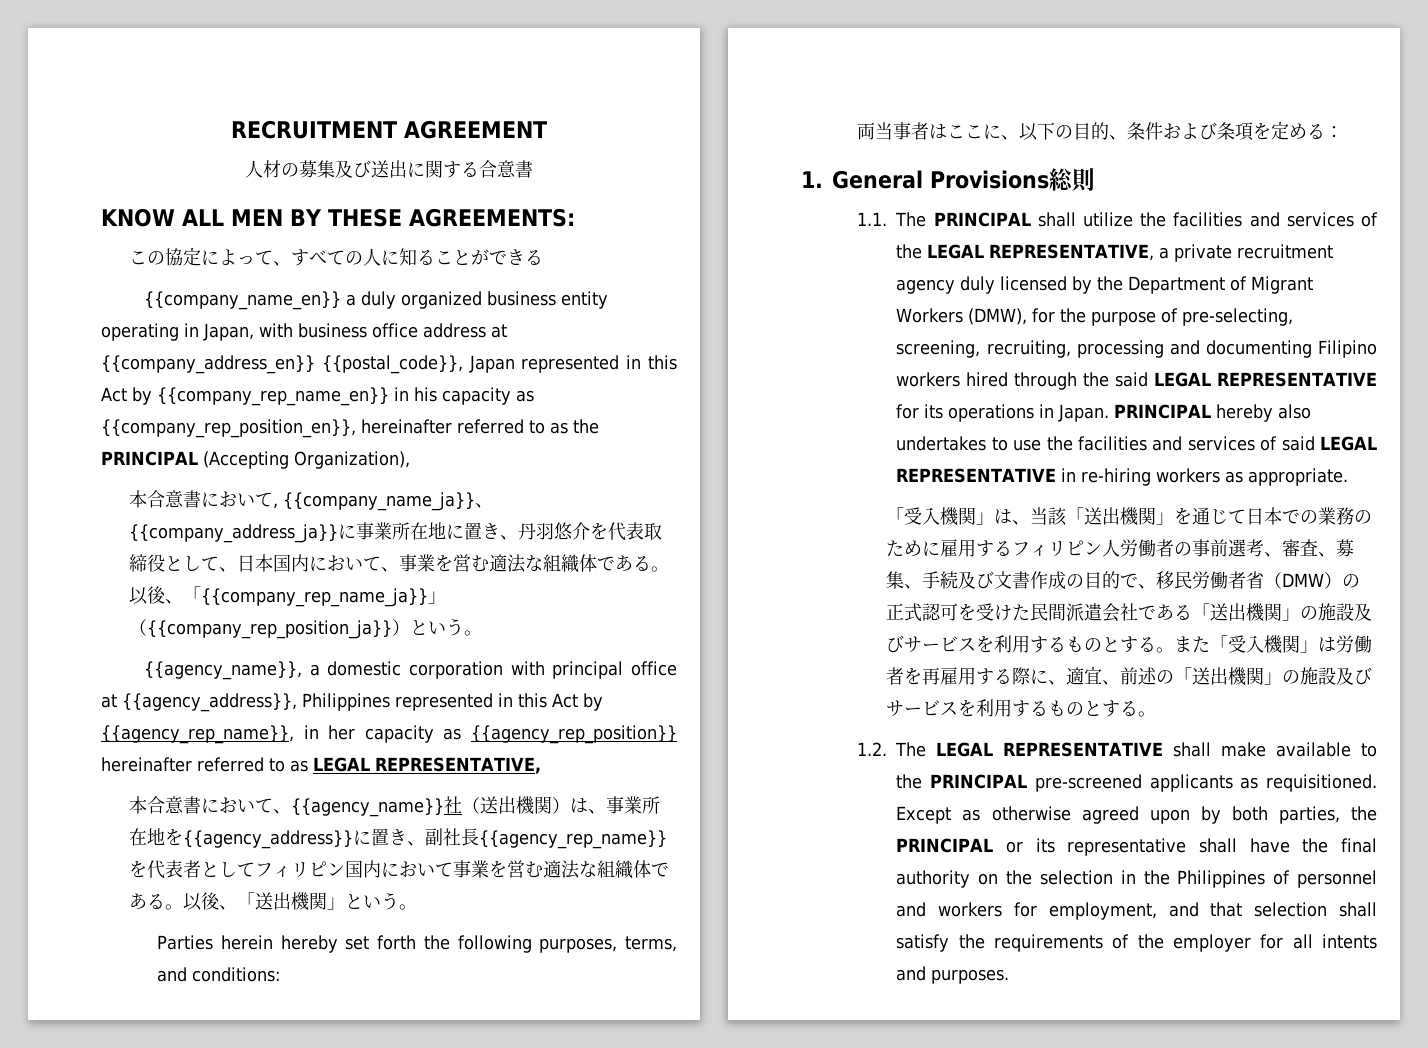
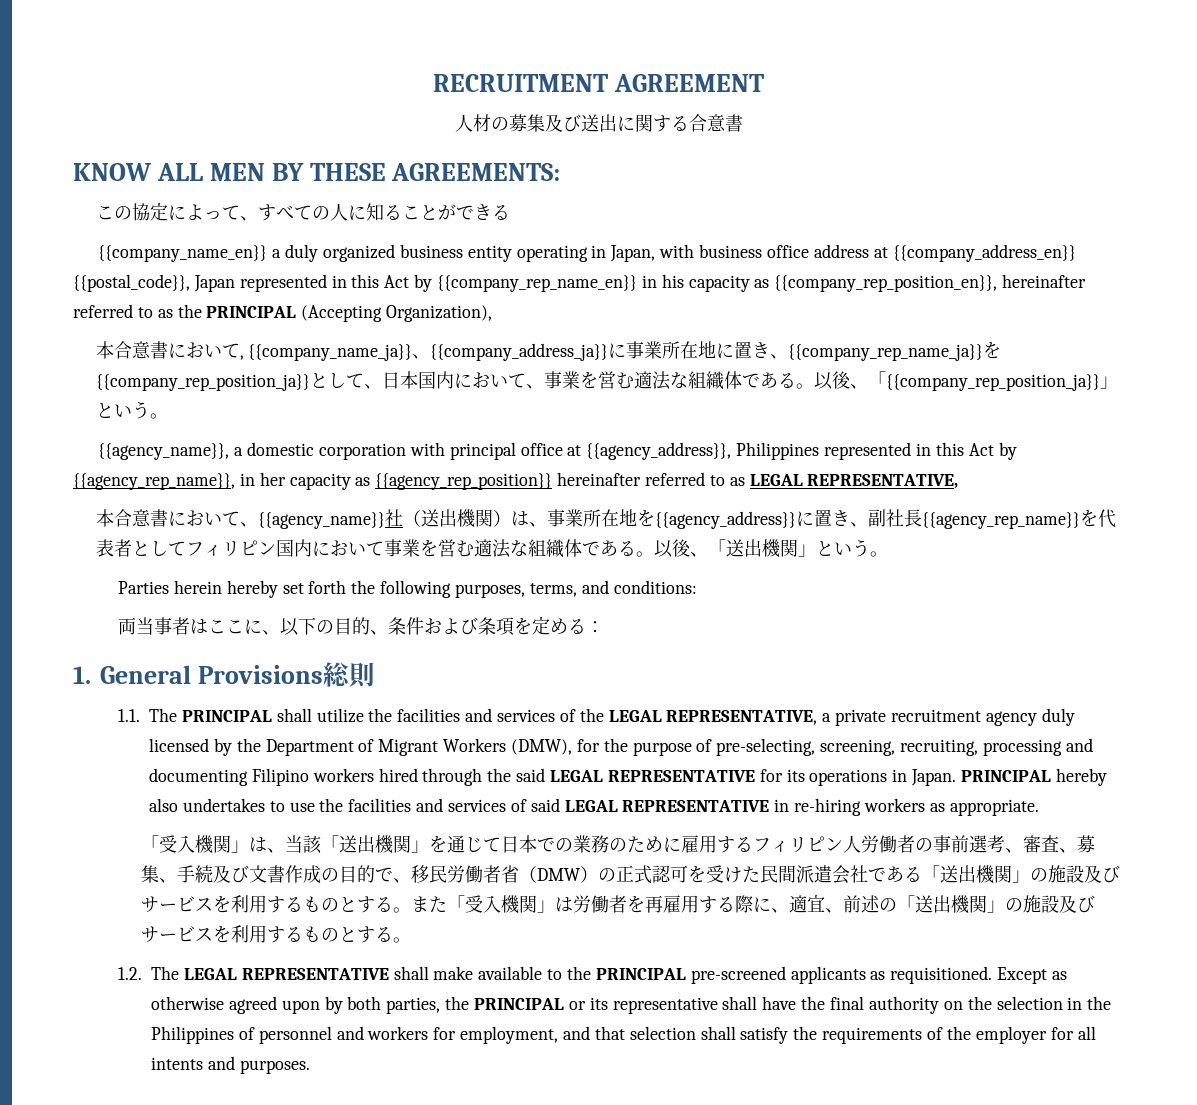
[518,522,663,541] [129,554,166,572] 丹⽻悠介を代表取締役 -> [788,341,1002,361] [95,374,310,391] {{company_rep_name_ja}}を{{company_rep_position_ja}}
[201,588,447,607] [129,619,411,639] {{company_rep_name_ja}}」（{{company_rep_position_ja}}） -> [885,374,1118,391] {{company_rep_position_ja}}」

